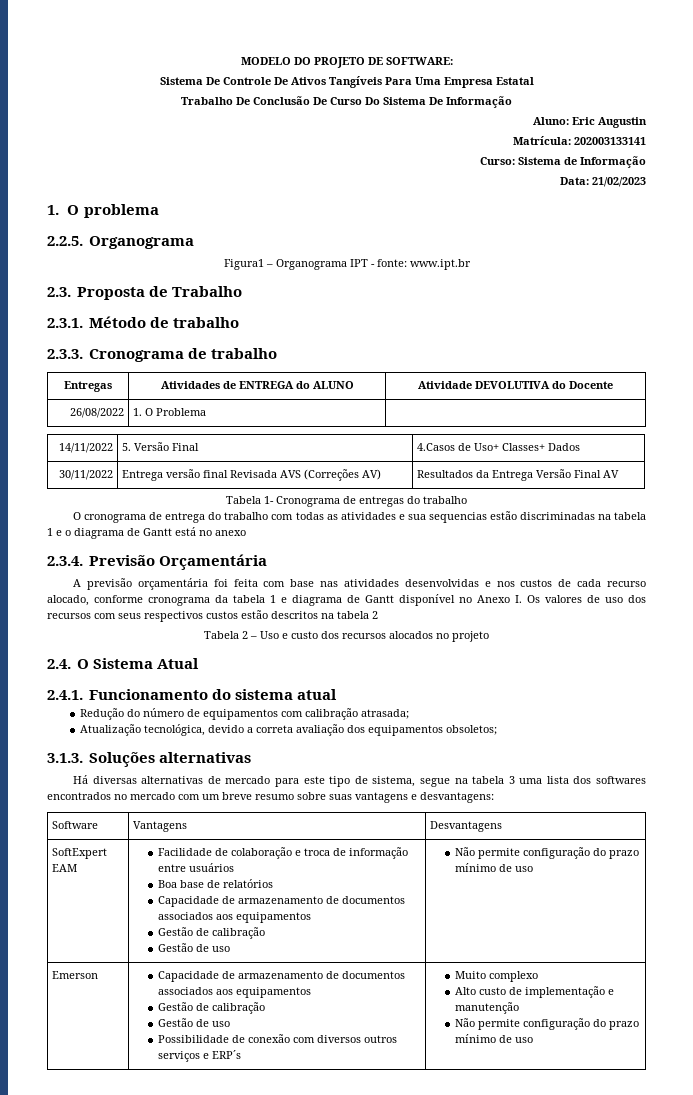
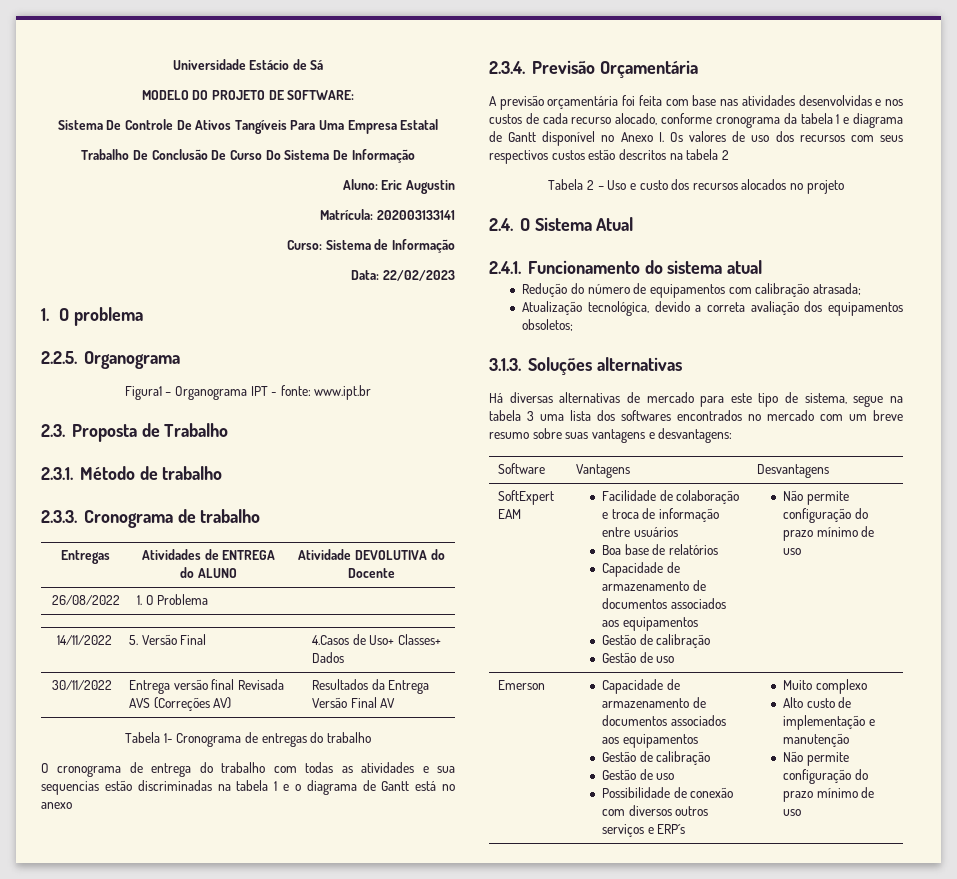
(240, 61) none -> [172,59,324,70] Universidade Estácio de Sá //
[592,177,646,187] 21/02/2023 -> [383,270,455,281] 22/02/2023

